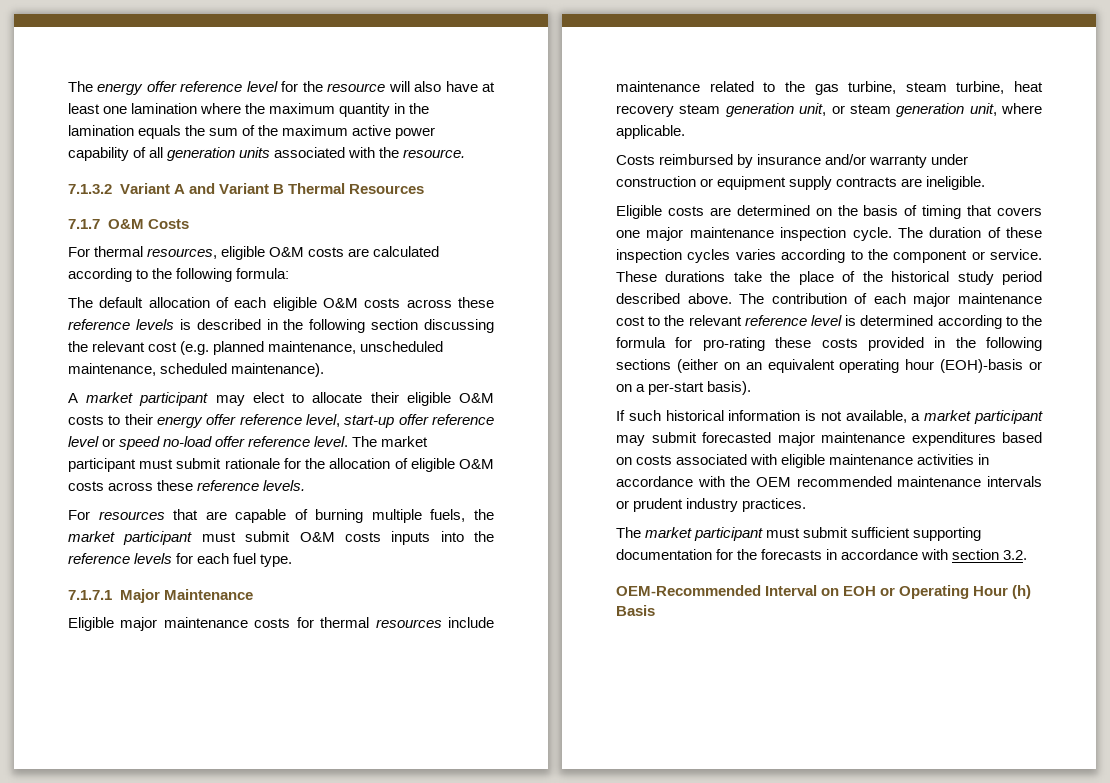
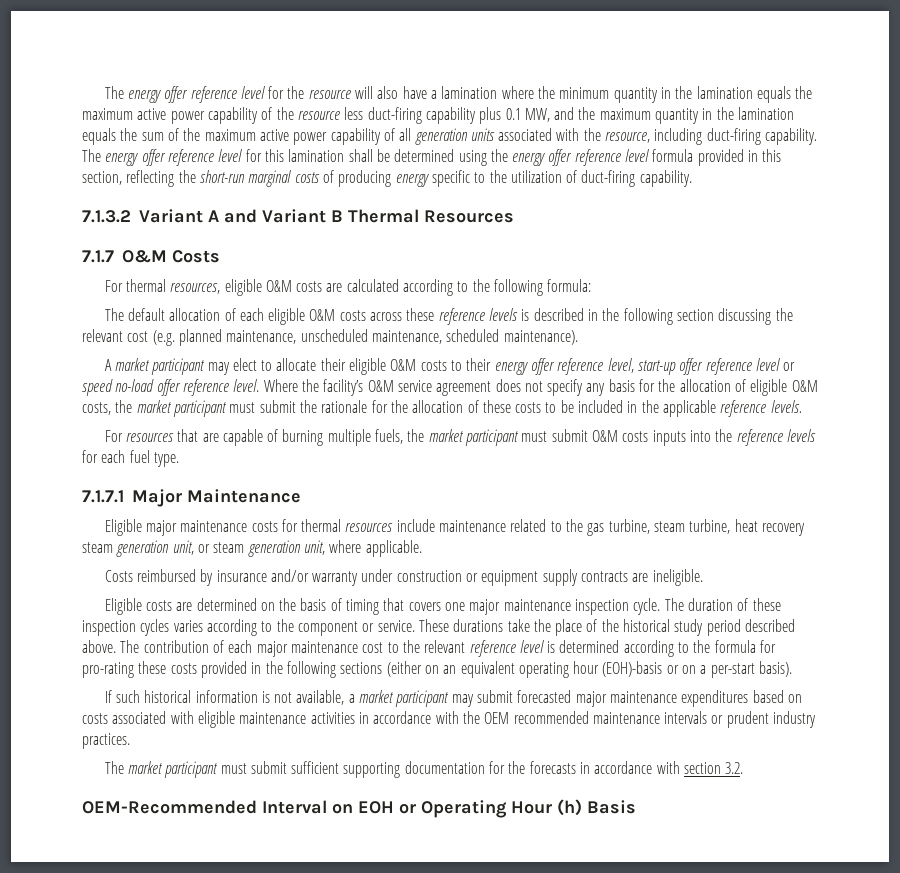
[482,82,495,92] [68,103,242,114] at least one lamination where -> [431,86,813,103] [82,107,575,124] a lamination where the minimum quantity in the lamination equals the maximum active power capability of the resource less duct-firing capability plus 0.1 MW, and
[403,149,466,158] resource. -> [605,128,818,145] [82,149,782,166] [82,170,692,187] resource, including duct-firing capability. The energy offer reference level for this lamination shall be determined using the energy offer reference level formula provided in this section, reflecting the short-run marginal costs of producing energy specific to the utilization of duct-firing capability.
[352,436,429,447] [68,458,280,472] The market participant must submit rationale -> [263,379,635,396] Where the facility’s O&M service agreement does not specify any basis
[68,480,194,491] costs across these -> [82,400,717,417] costs, the market participant must submit the rationale for the allocation of these costs to be included in the applicable

